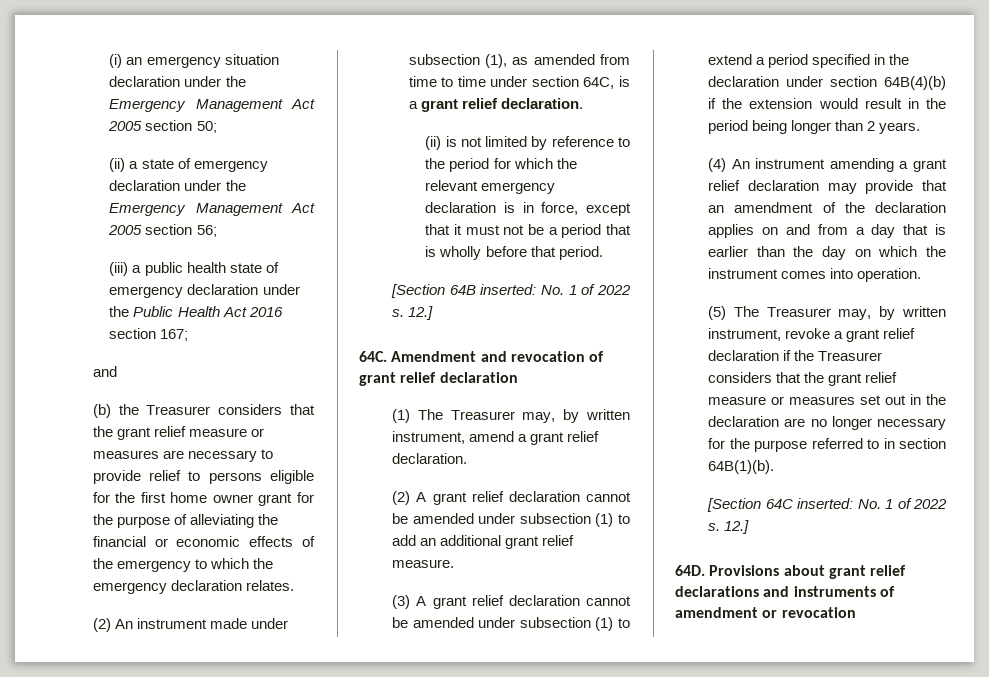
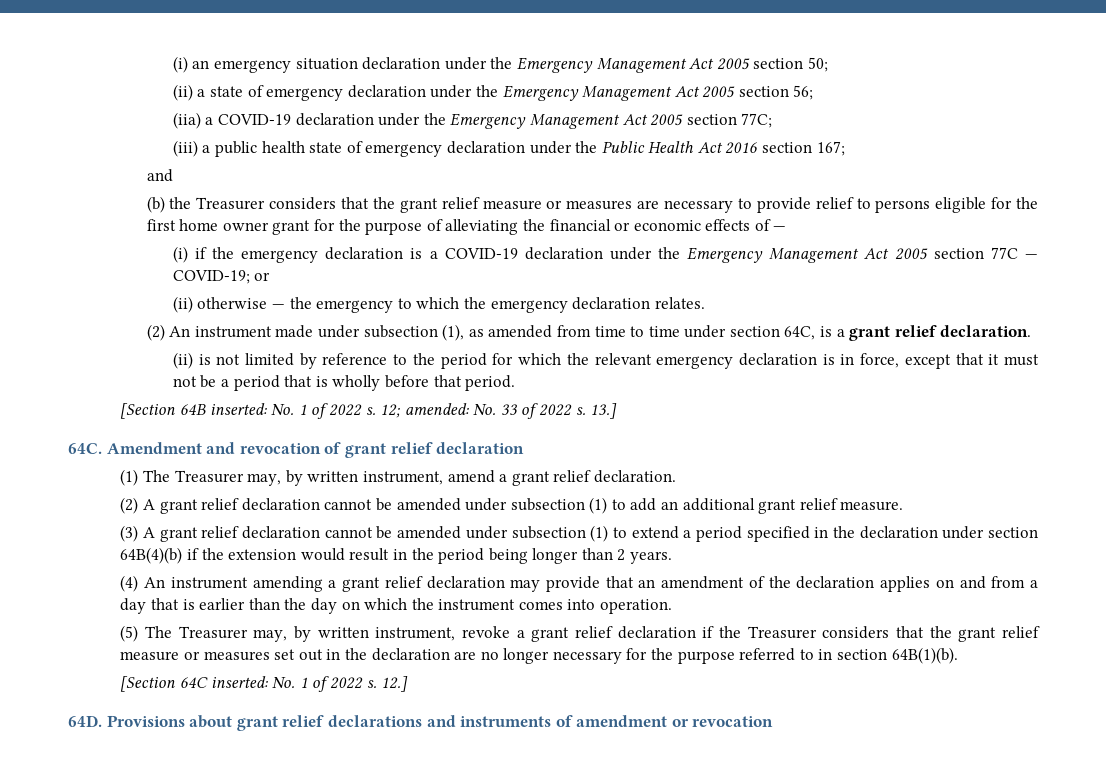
(217, 231) none -> [172,112,773,129] // (iia) a COVID-19 declaration under the Emergency Management Act 2005 section 77C;
(315, 541) none -> [773,226,787,231] [172,246,1038,263] [172,270,271,284] [172,296,285,313] — // (i) if the emergency declaration is a COVID-19 declaration under the Emergency Management Act 2005 section 77C — COVID-19; or // (ii) otherwise —
[408,306,434,320] 12.] -> [380,403,618,419] 12; amended: No. 33 of 2022 s. 13.]

